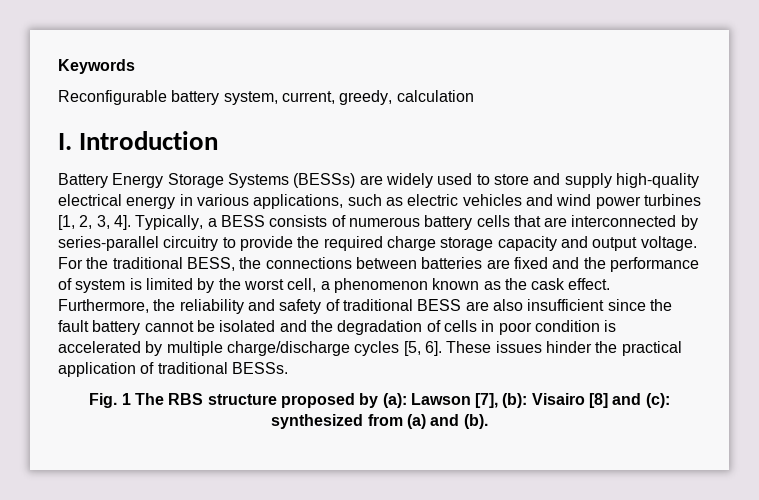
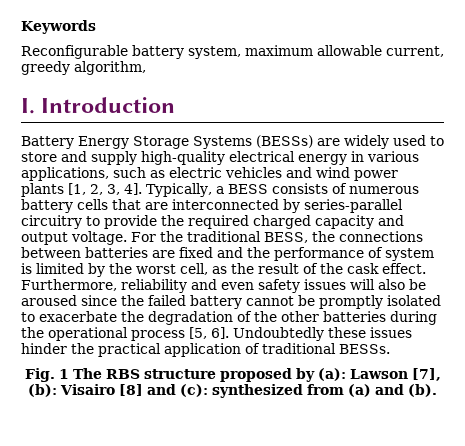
[281,90,474,105] current, greedy, calculation -> [245,45,444,57] [21,61,146,75] maximum allowable current, greedy algorithm,
[643,194,701,206] turbines -> [21,183,64,197] plants
[386,236,494,251] charge storage -> [253,215,311,229] charged
[320,278,501,293] a phenomenon known as -> [212,263,318,274] as the result of
[153,299,176,311] the -> (117, 285) none
[279,299,605,314] safety of traditional BESS are also insufficient -> [221,279,426,293] [21,295,77,306] even safety issues will also be aroused
[58,320,89,332] fault -> [148,295,186,306] failed
[219,320,617,335] [58,341,492,356] isolated and the degradation of cells in poor condition is accelerated by multiple charge/discharge cycles [5, 6]. These -> [319,295,441,309] [21,311,437,325] [21,327,366,341] promptly isolated to exacerbate the degradation of the other batteries during the operational process [5, 6]. Undoubtedly these

